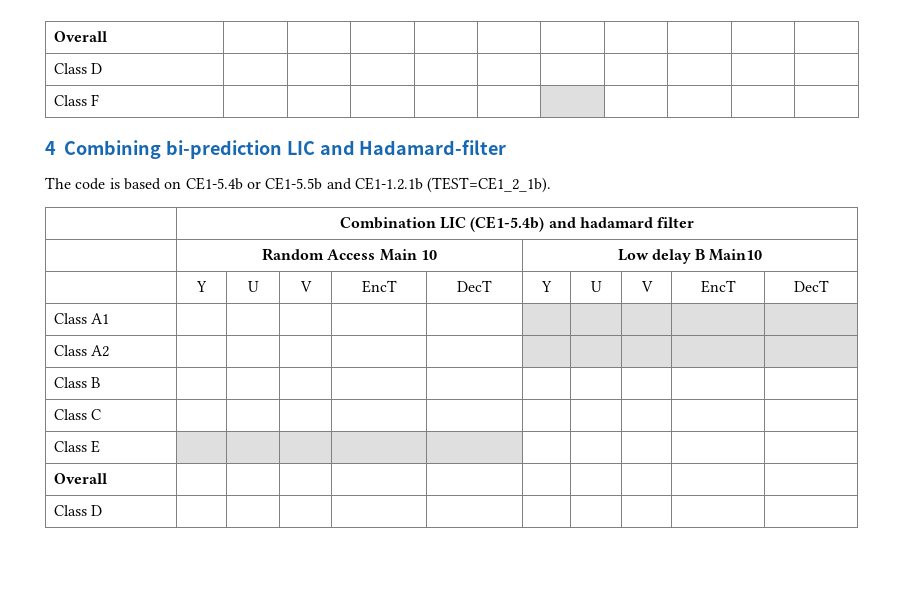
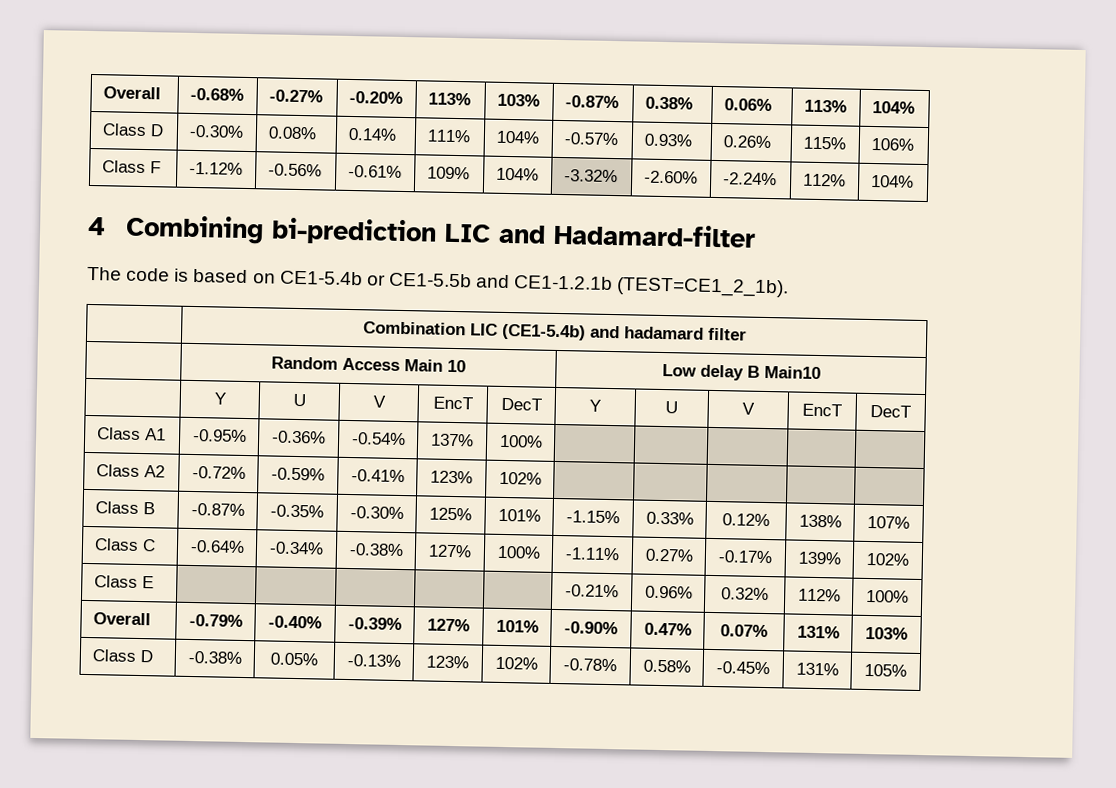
[53,31,107,42] [53,63,102,74] [53,94,99,106] Overall | | | | | | | | | | // Class D | | | | | | | | | | // Class F | | | | | | | | | | -> [102,86,161,100] [189,87,244,101] [268,89,323,103] [348,90,403,104] [427,92,471,106] [496,93,540,107] [564,95,619,109] [644,96,693,110] [723,98,772,112] [803,99,847,113] [871,100,915,114] [101,123,164,137] [188,124,244,138] [267,126,317,140] [347,127,397,141] [426,129,471,143] [495,130,540,144] [563,132,619,146] [643,133,693,147] [722,135,771,149] [802,136,846,150] [870,137,914,151] [101,160,161,174] [188,161,243,175] [267,163,322,177] [347,164,402,178] [426,166,470,180] [495,167,539,181] [563,169,618,183] [643,170,698,184] [722,172,777,186] [802,173,846,187] [870,174,914,188] Overall | -0.68% | -0.27% | -0.20% | 113% | 103% | -0.87% | 0.38% | 0.06% | 113% | 104% // Class D | -0.30% | 0.08% | 0.14% | 111% | 104% | -0.57% | 0.93% | 0.26% | 115% | 106% // Class F | -1.12% | -0.56% | -0.61% | 109% | 104% | -3.32% | -2.60% | -2.24% | 112% | 104%
[53,345,109,357] [53,377,100,388] [53,409,101,420] [53,440,100,453] [53,473,107,484] [53,505,102,516] | | | | | | | | | // Class A2 | | | | | | | | | | // Class B | | | | | | | | | | // Class C | | | | | | | | | | // Class E | | | | | | | | | | // Overall | | | | | | | | | | // Class D | | | | | | | | | | -> [192,428,247,443] [272,430,326,444] [351,432,406,446] [430,433,474,447] [498,434,543,448] [95,464,165,478] [191,465,246,480] [271,467,325,481] [350,469,405,483] [430,470,473,484] [498,471,542,485] [94,501,155,515] [190,502,245,517] [270,504,324,518] [349,506,404,520] [429,507,472,521] [497,508,541,522] [566,510,620,524] [645,511,694,525] [722,513,770,527] [798,514,842,528] [867,515,910,529] [93,538,156,552] [189,539,245,553] [269,541,324,555] [348,543,404,557] [428,544,472,558] [496,545,541,559] [565,547,620,561] [644,548,694,562] [718,550,773,564] [797,551,842,565] [866,552,909,566] [93,575,154,589] [565,584,619,598] [644,585,693,599] [721,587,769,601] [797,588,841,602] [866,589,909,603] [92,612,151,626] [188,613,243,627] [268,615,322,629] [347,617,402,631] [427,618,470,632] [495,619,539,633] [564,621,618,635] [643,622,692,636] [720,624,768,638] [796,625,840,639] [865,626,908,640] [91,649,154,663] [187,650,242,664] [270,652,318,666] [346,653,401,668] [426,655,469,669] [494,656,538,670] [563,658,617,672] [642,659,691,673] [716,661,770,675] [795,662,839,676] [864,663,907,677] -0.95% | -0.36% | -0.54% | 137% | 100% | | | | | // Class A2 | -0.72% | -0.59% | -0.41% | 123% | 102% | | | | | // Class B | -0.87% | -0.35% | -0.30% | 125% | 101% | -1.15% | 0.33% | 0.12% | 138% | 107% // Class C | -0.64% | -0.34% | -0.38% | 127% | 100% | -1.11% | 0.27% | -0.17% | 139% | 102% // Class E | | | | | | -0.21% | 0.96% | 0.32% | 112% | 100% // Overall | -0.79% | -0.40% | -0.39% | 127% | 101% | -0.90% | 0.47% | 0.07% | 131% | 103% // Class D | -0.38% | 0.05% | -0.13% | 123% | 102% | -0.78% | 0.58% | -0.45% | 131% | 105%

